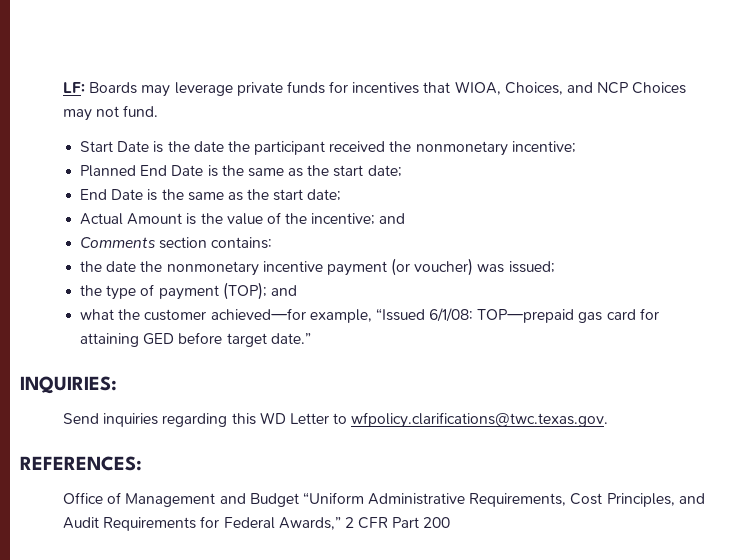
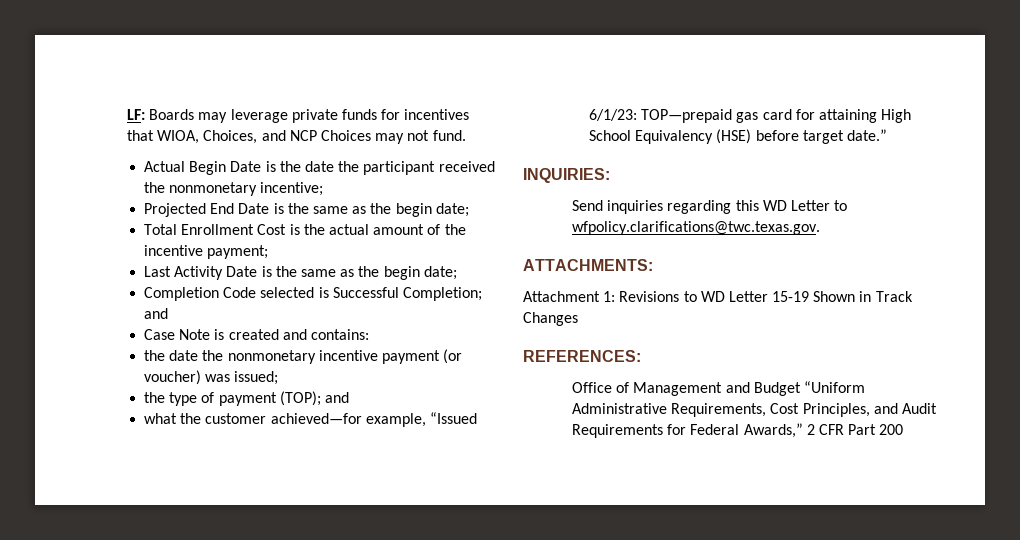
[79,141,113,152] Start -> [144,161,227,175] Actual Begin
[79,165,402,177] [79,189,342,201] [79,212,406,225] [79,237,208,249] Planned End Date is the same as the start date; // End Date is the same as the start date; // Actual Amount is the value of the incentive; and // Comments section -> [144,203,469,217] [144,224,466,235] [144,245,269,259] [144,266,457,280] [144,287,483,301] [144,308,169,319] [144,329,307,340] Projected End Date is the same as the begin date; // Total Enrollment Cost is the actual amount of the incentive payment; // Last Activity Date is the same as the begin date; // Completion Code selected is Successful Completion; and // Case Note is created and
[429,308,474,322] 6/1/08: -> [589,109,638,121] 6/1/23:
[143,333,175,345] GED -> [881,109,912,123] [589,129,752,144] High School Equivalency (HSE)
(609, 420) none -> [523,259,653,271] [523,291,913,302] [523,312,578,326] // ATTACHMENTS: // Attachment 1: Revisions to WD Letter 15-19 Shown in Track Changes

